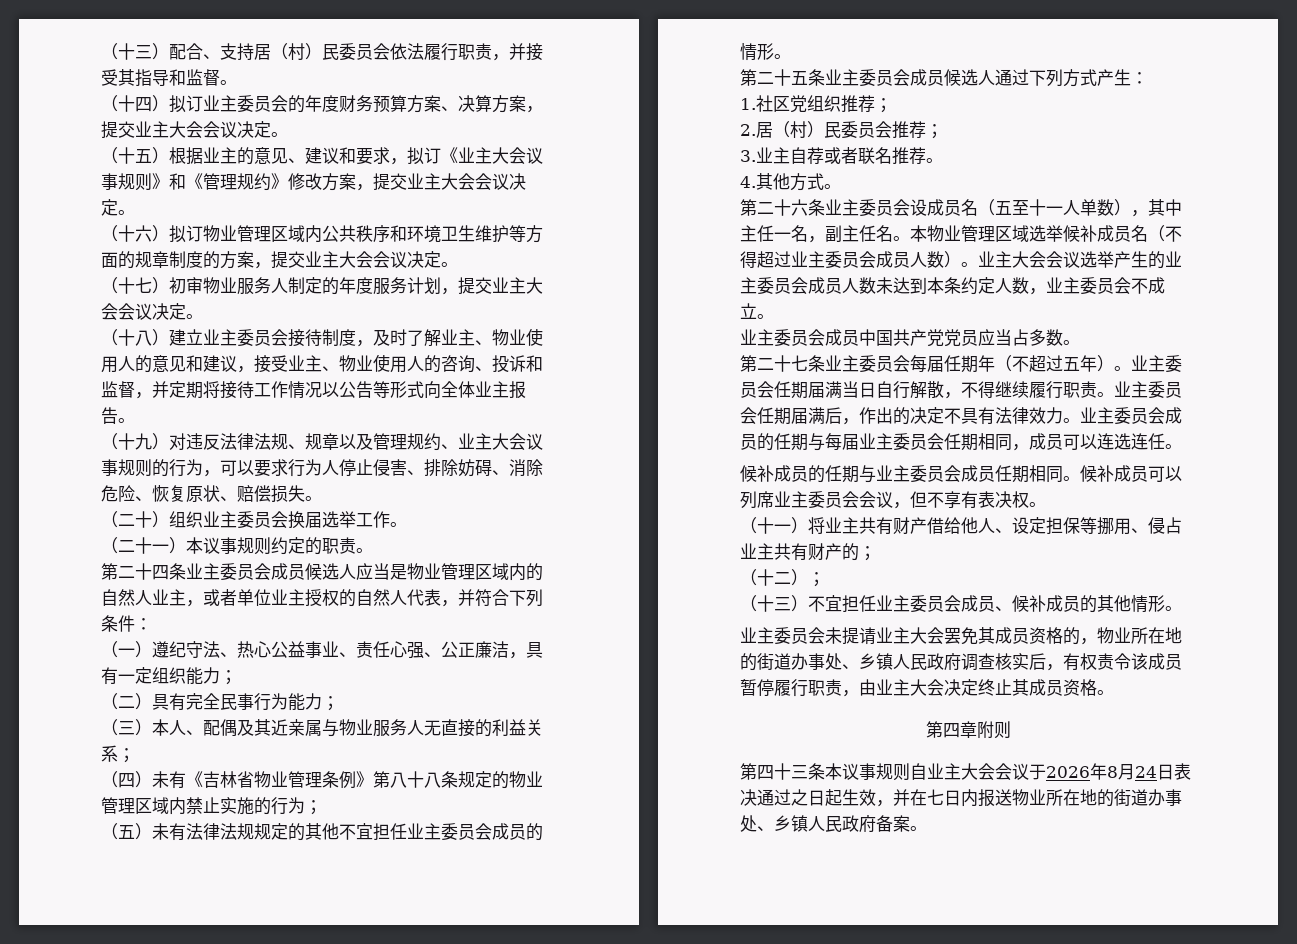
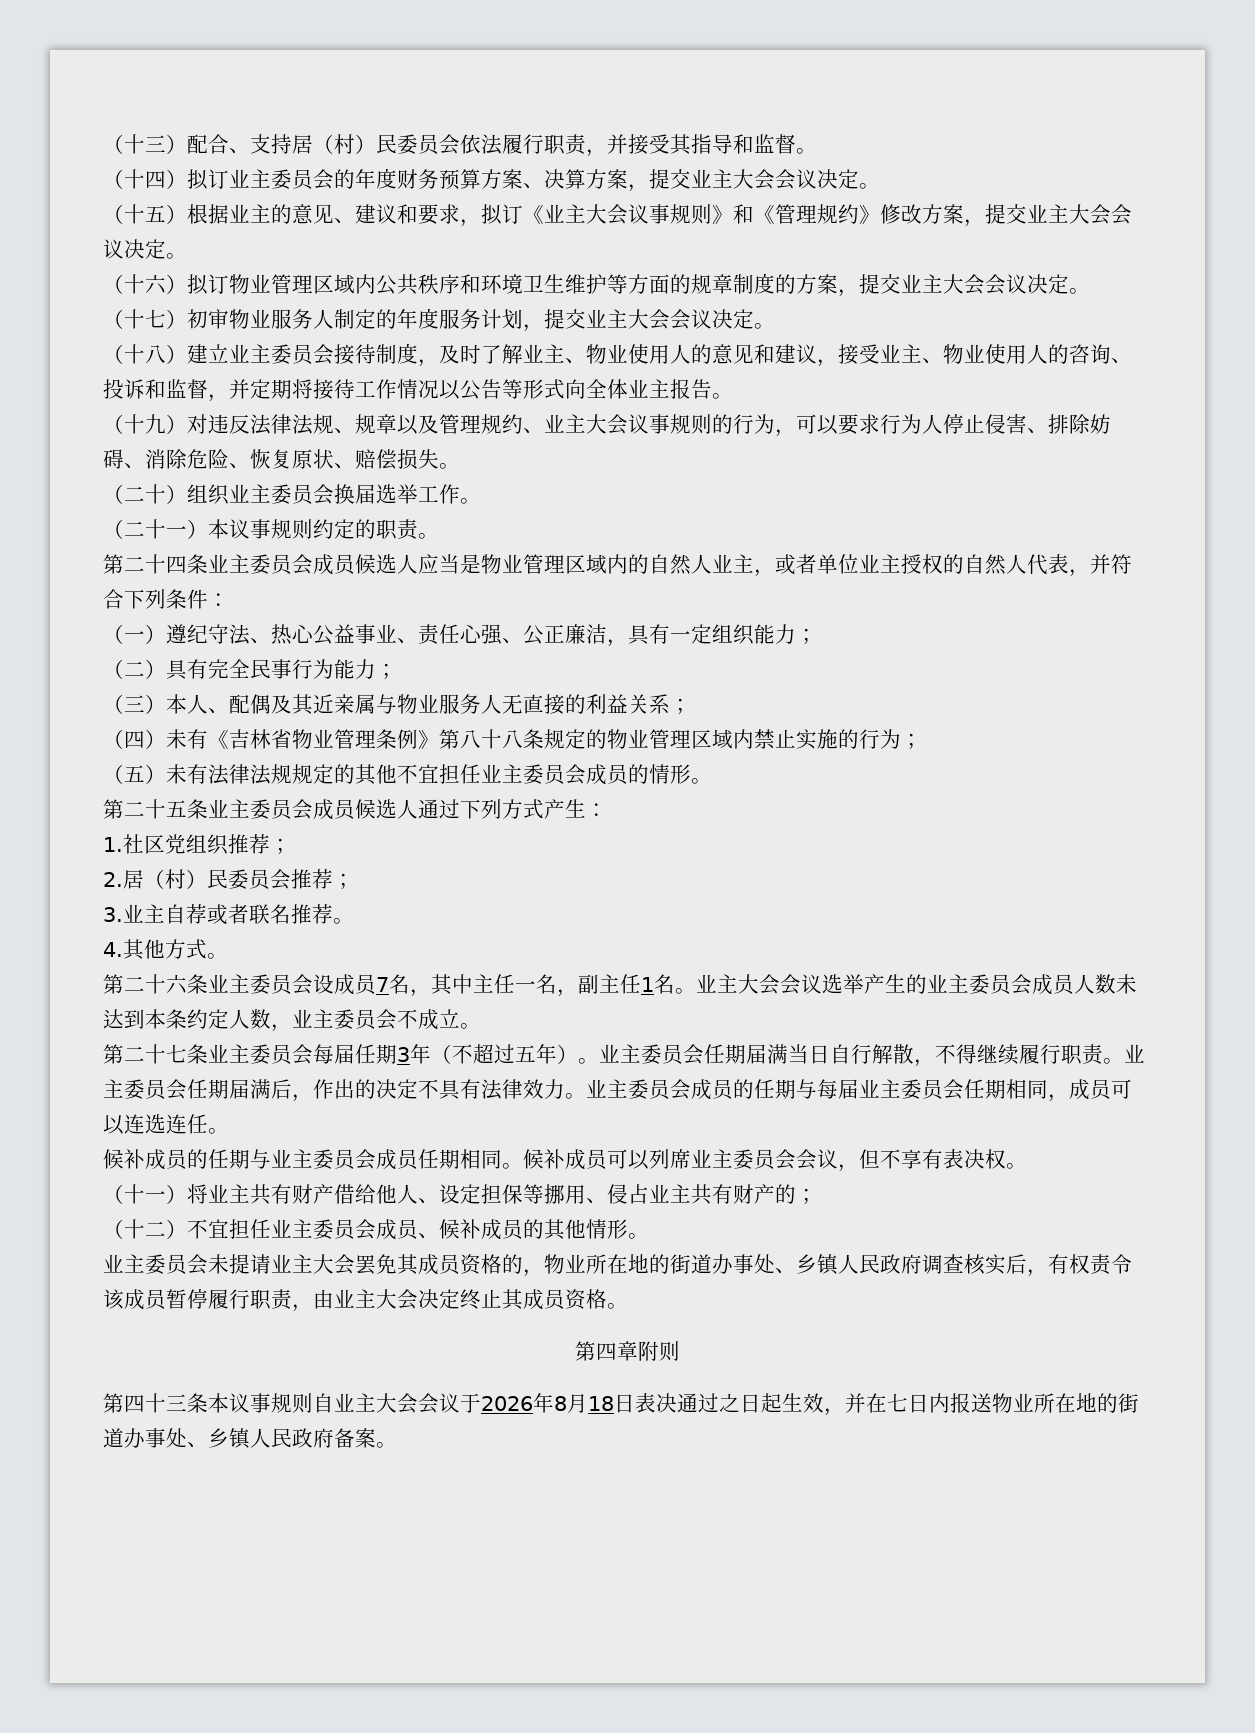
[961,199,1131,216] 名（五至十一人单数） -> [376,974,410,994] 7名
[876,225,1182,242] [740,251,961,268] 名。本物业管理区域选举候补成员名（不得超过业主委员会成员人数） -> [641,974,675,994] 1名
[740,329,1080,347] // 业主委员会成员中国共产党党员应当占多数。 -> (481, 1026) none
(978, 364) none -> [397,1047,410,1062] 3
[808,572,825,587] [740,595,808,612] ； // （十三） -> (187, 1229) none
[1135,766,1157,778] 24 -> [588,1396,614,1411] 18

